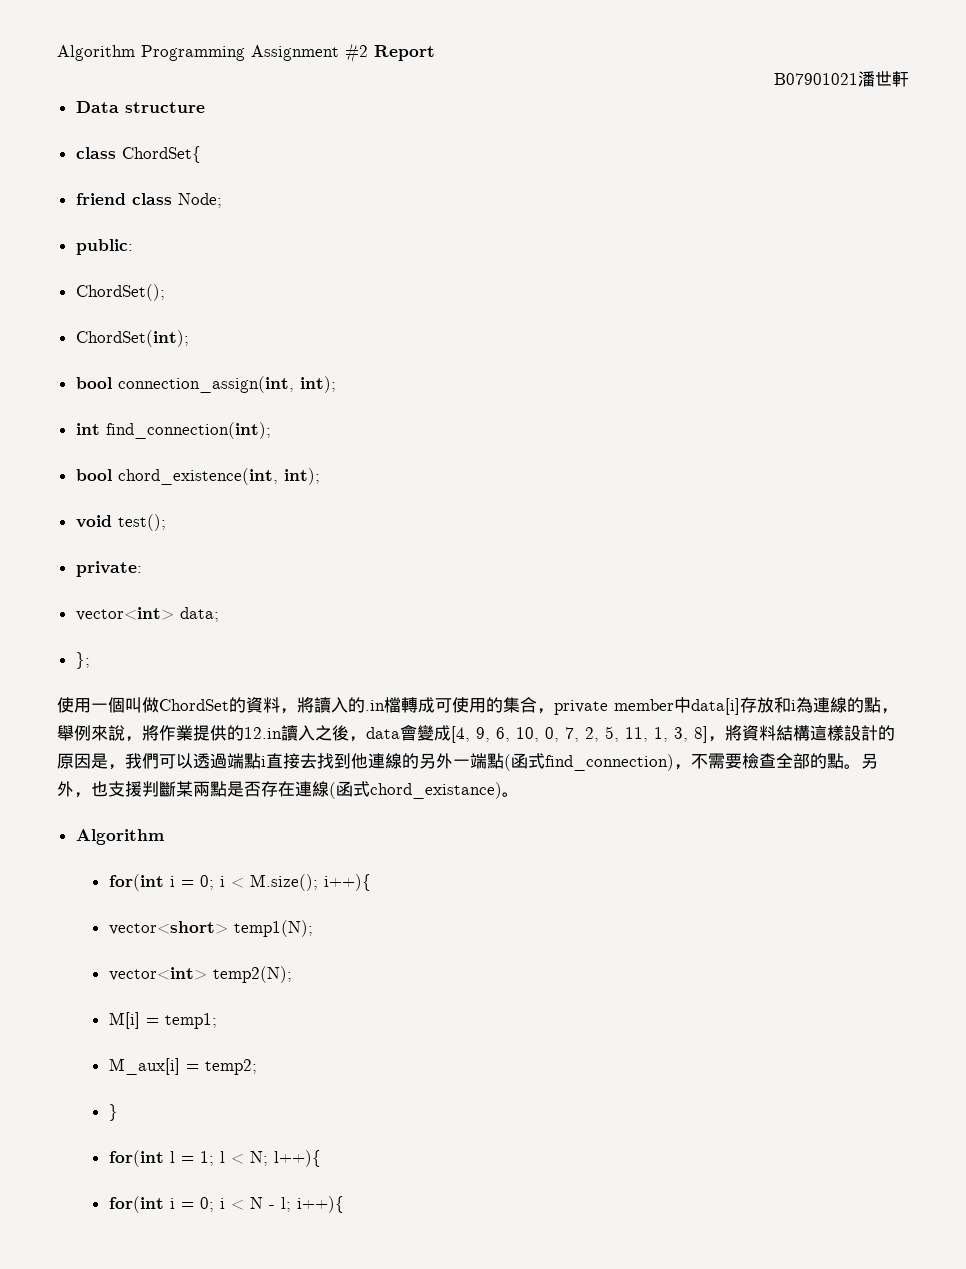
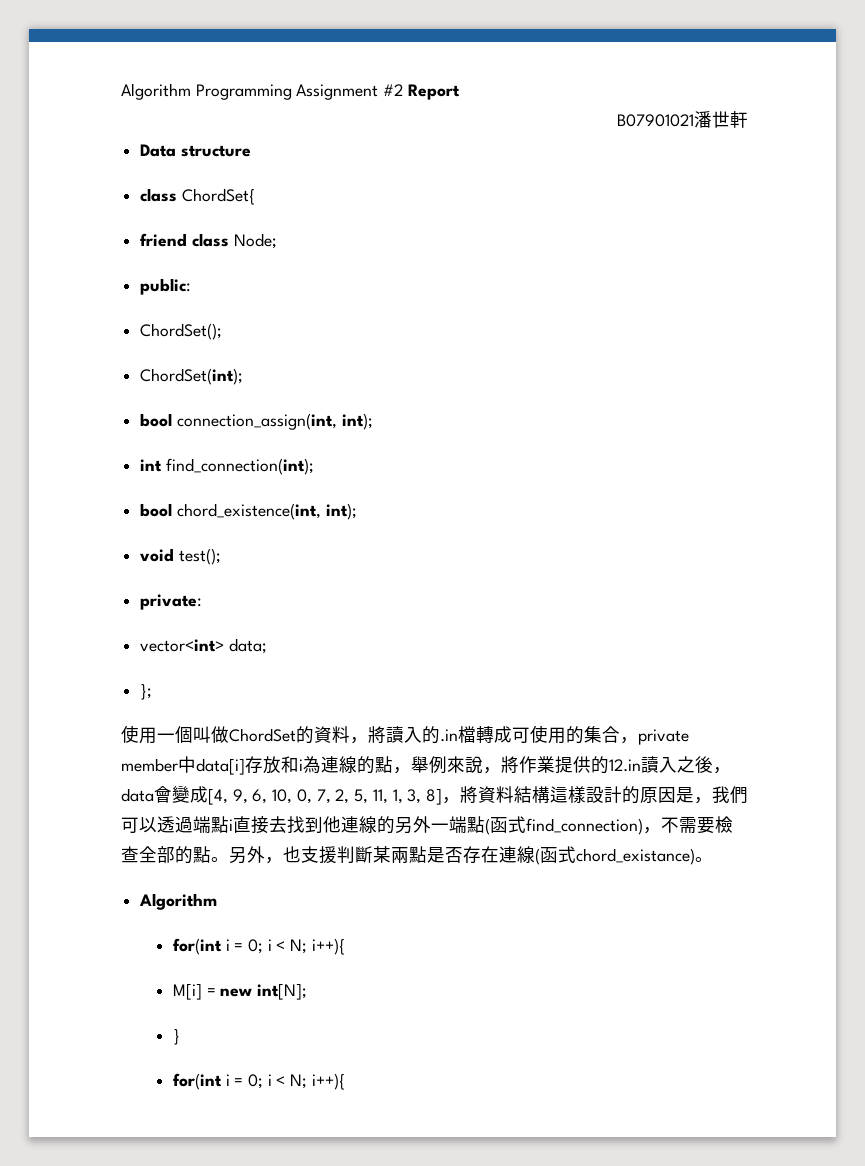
[249,874,318,891] M.size(); -> [290,939,308,954] N;
[108,920,313,937] [108,966,292,983] [108,1012,217,1029] [108,1058,257,1075] [108,1104,118,1121] [108,1150,321,1167] [108,1196,291,1213] vector<short> temp1(N); // vector<int> temp2(N); // M[i] = temp1; // M_aux[i] = temp2; // } // for(int l = 1; l < N; l++){ // for(int i = 0; i < N - l; -> [172,983,308,1000] [172,1028,180,1045] [172,1073,308,1090] M[i] = new int[N]; // } // for(int i = 0; i < N;

